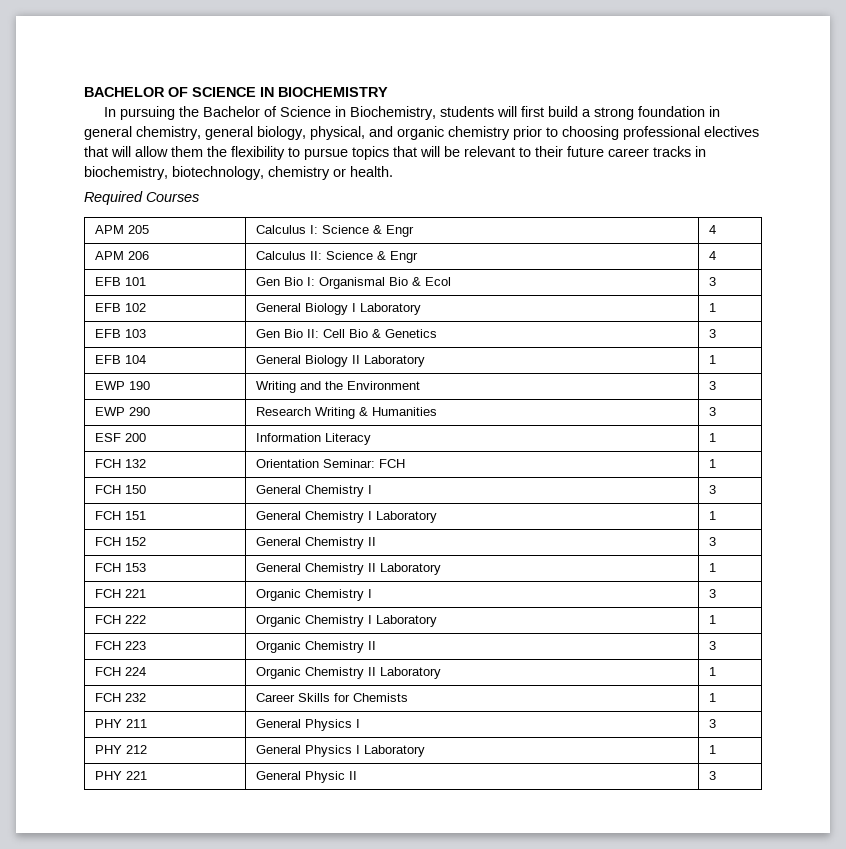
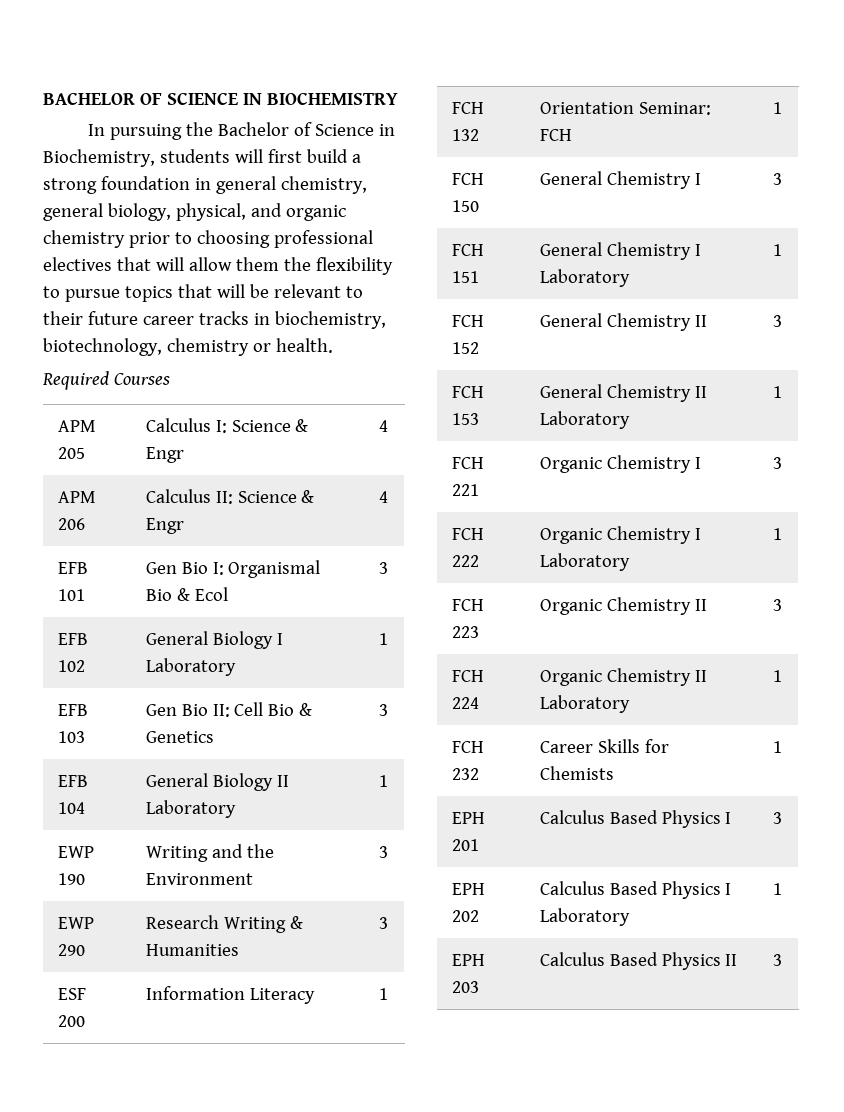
[95,719,148,728] [256,719,302,728] PHY 211 | General -> [451,812,485,824] [451,839,479,851] [539,810,658,824] EPH 201 | Calculus Based
[95,745,148,754] [256,745,302,754] PHY 212 | General -> [451,883,485,895] [451,910,479,922] [539,881,658,895] EPH 202 | Calculus Based
[95,771,148,780] [256,771,346,783] PHY 221 | General Physic -> [451,954,485,966] [451,981,479,993] [539,952,721,970] EPH 203 | Calculus Based Physics

